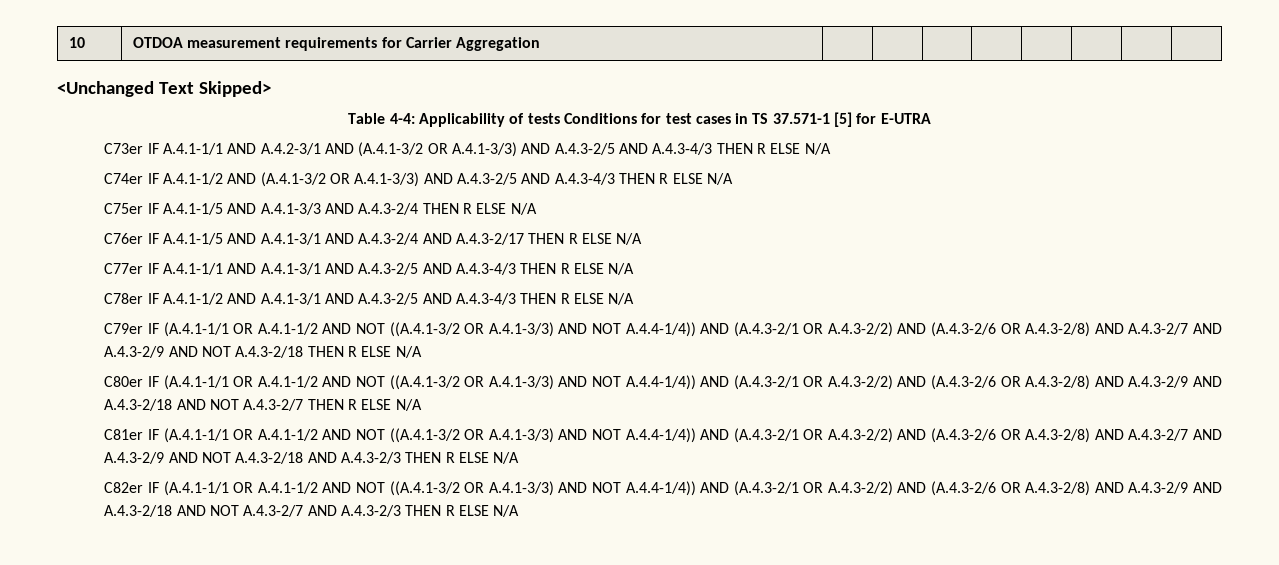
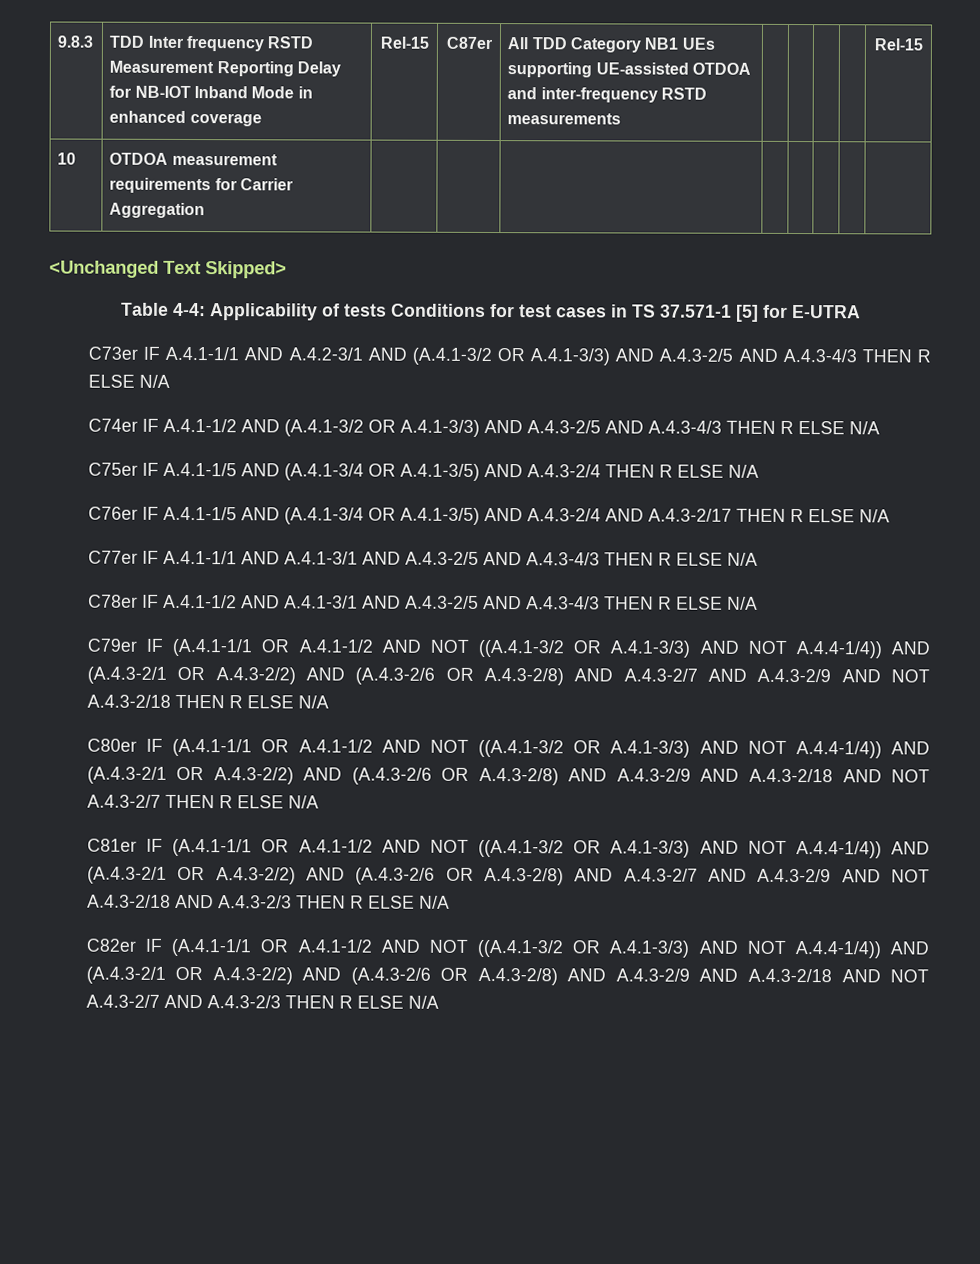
(68, 42) none -> [57,35,94,48] [109,35,314,52] [109,60,342,77] [109,85,313,99] [109,110,262,127] [379,36,429,49] [445,36,492,50] [507,37,715,53] [507,62,752,78] [507,87,708,103] [507,113,622,125] [873,38,923,51] 9.8.3 | TDD Inter frequency RSTD Measurement Reporting Delay for NB-IOT Inband Mode in enhanced coverage | Rel-15 | C87er | All TDD Category NB1 UEs supporting UE-assisted OTDOA and inter-frequency RSTD measurements | | | | | Rel-15 //
[260,203,321,215] A.4.1-3/3 -> [283,463,480,481] (A.4.1-3/4 OR A.4.1-3/5)
[260,233,321,245] A.4.1-3/1 -> [283,507,480,525] (A.4.1-3/4 OR A.4.1-3/5)

